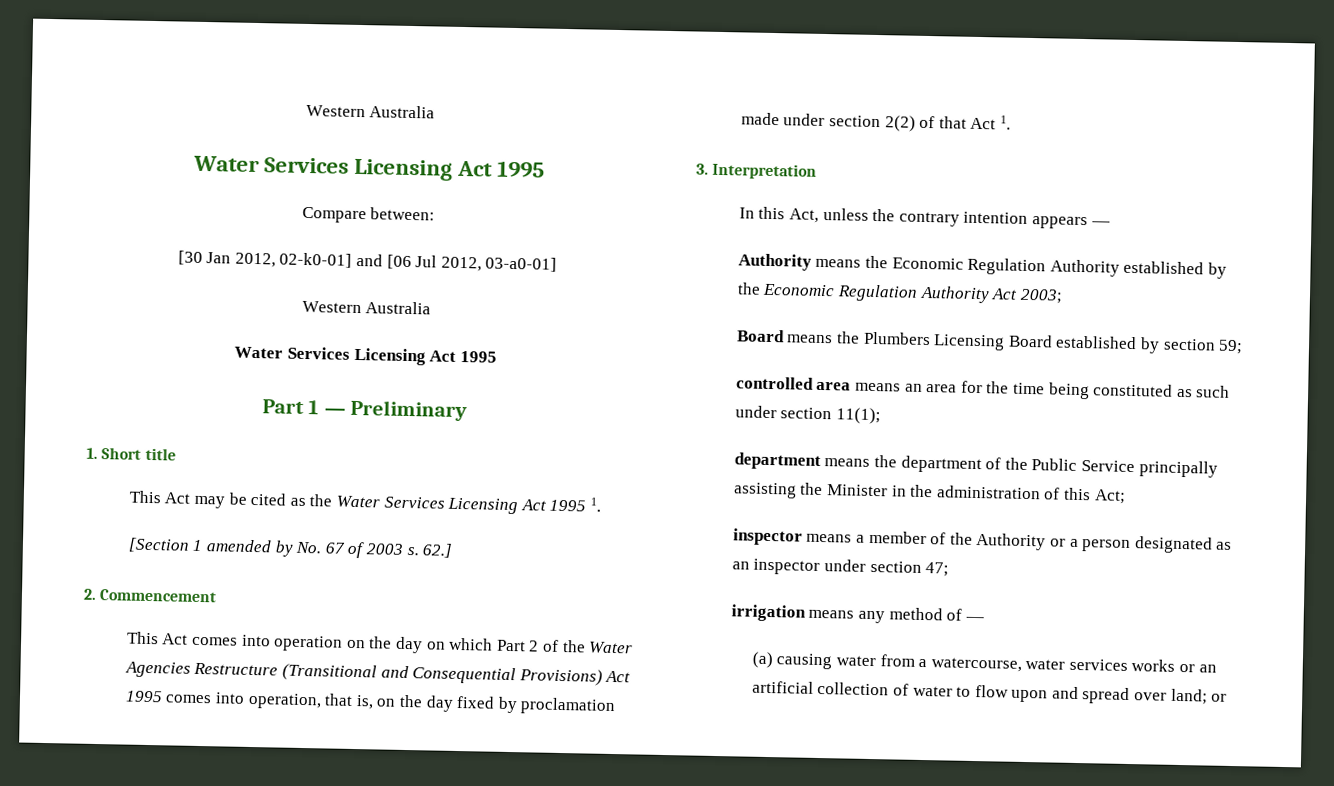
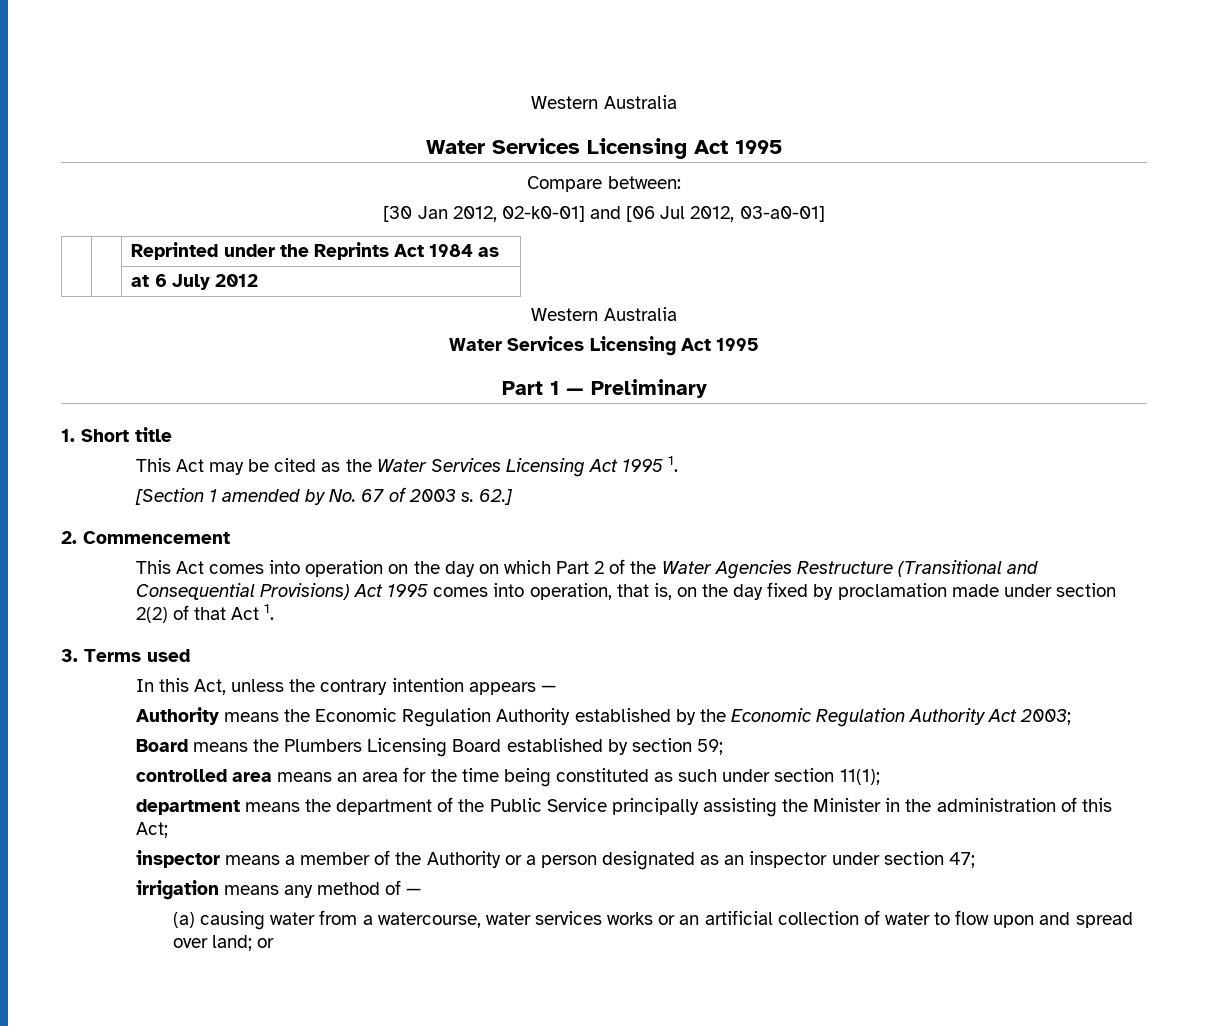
(558, 264) none -> [131,242,500,260] [131,274,258,290] // | | Reprinted under the Reprints Act 1984 as // | | at 6 July 2012
[712,162,818,180] Interpretation -> [84,649,190,662] Terms used

